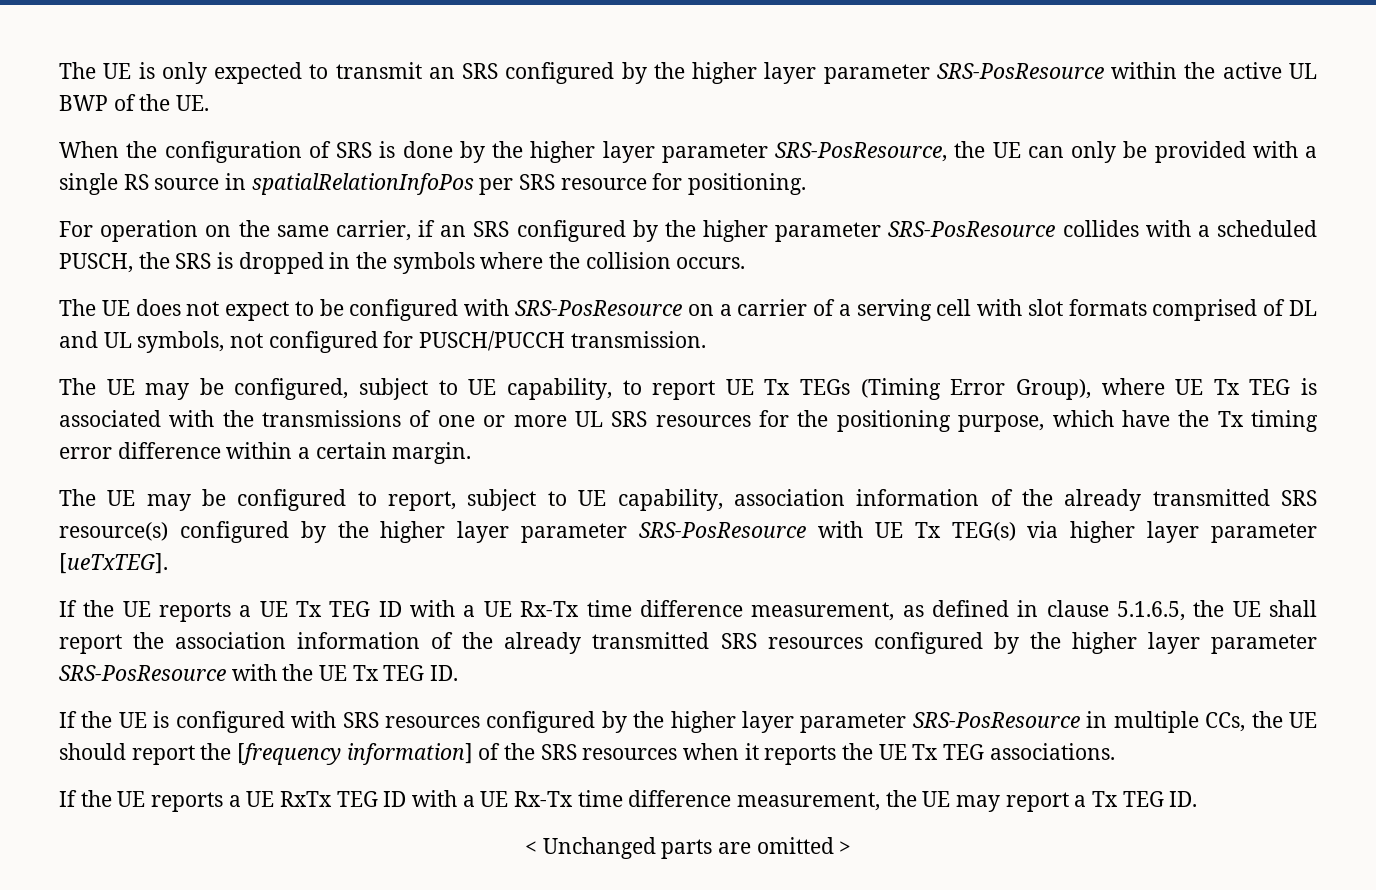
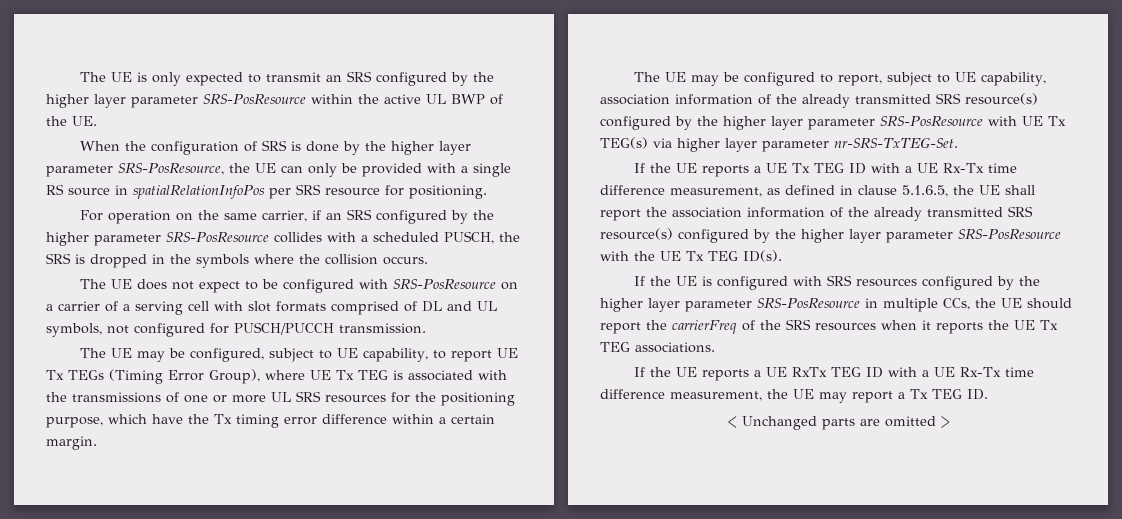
[59,553,168,574] [ueTxTEG]. -> [834,138,958,149] nr-SRS-TxTEG-Set.
[767,637,863,649] resources -> [600,228,673,240] resource(s)
[430,665,459,681] ID. -> [743,250,782,262] ID(s).
[237,743,473,765] [frequency information] -> [672,320,737,334] carrierFreq

